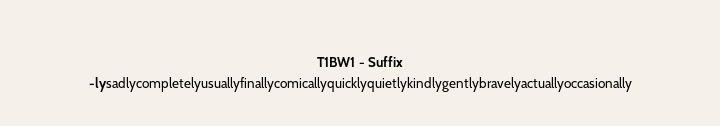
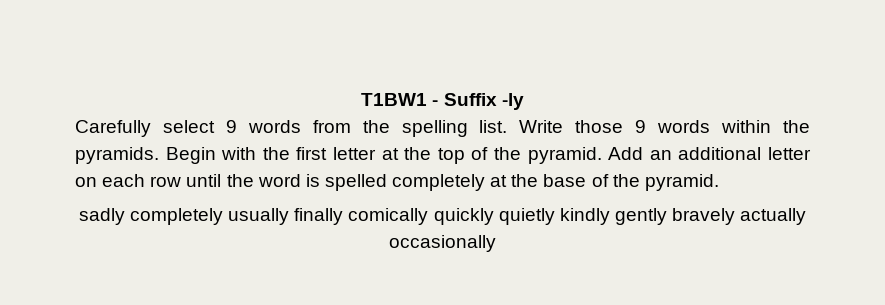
[88,77,632,92] -lysadlycompletelyusuallyfinallycomicallyquicklyquietlykindlygentlybravelyactuallyoccasionally -> [501,93,524,110] [75,120,810,137] [75,147,812,164] [75,174,719,191] [78,208,807,225] [389,235,496,252] -ly // Carefully select 9 words from the spelling list. Write those 9 words within the pyramids. Begin with the first letter at the top of the pyramid. Add an additional letter on each row until the word is spelled completely at the base of the pyramid. // sadly completely usually finally comically quickly quietly kindly gently bravely actually occasionally

